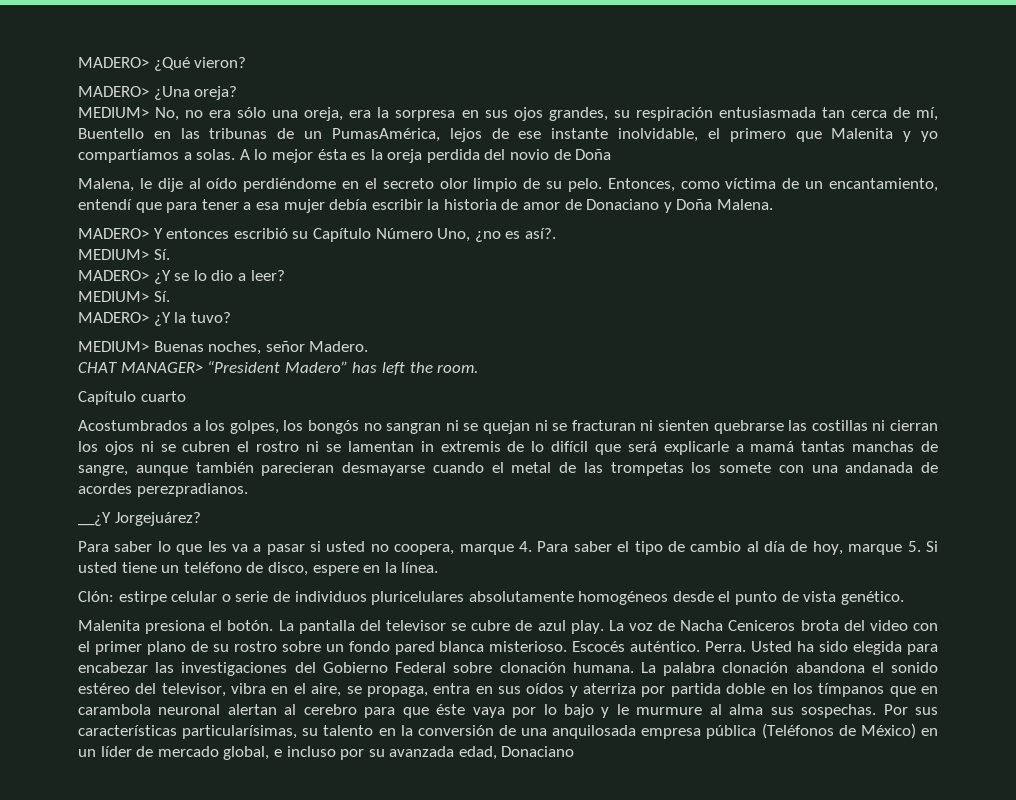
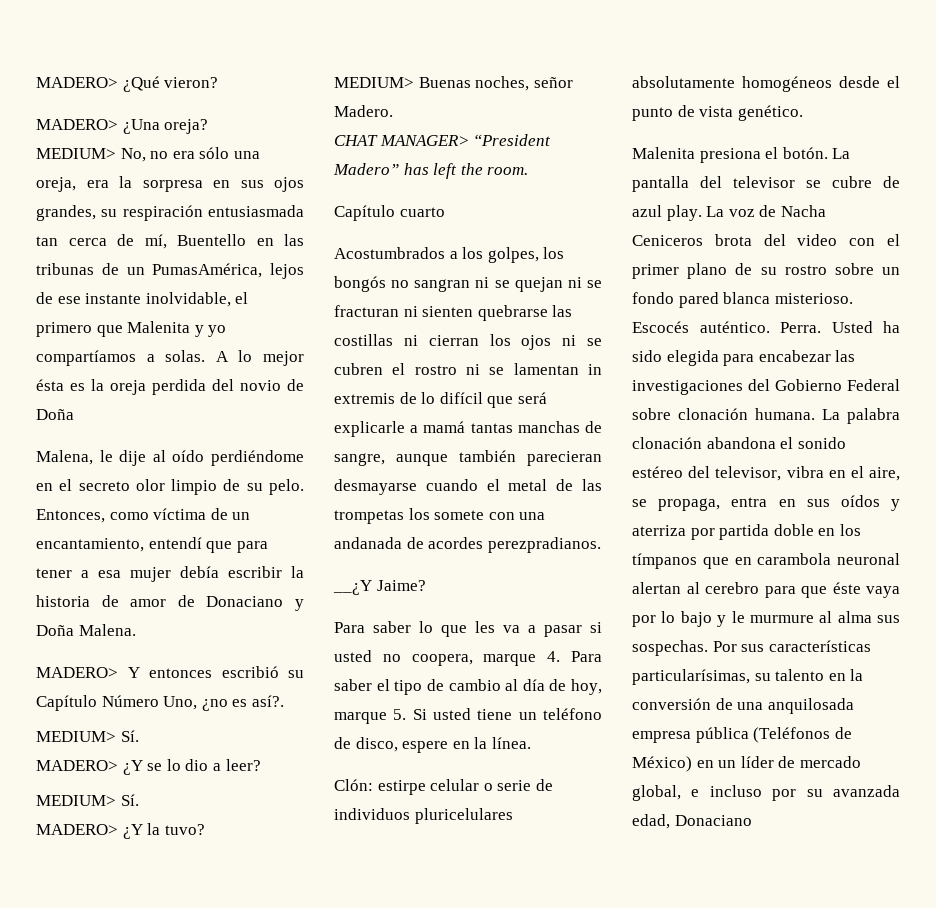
[114,512,201,526] Jorgejuárez? -> [376,580,426,591] Jaime?

